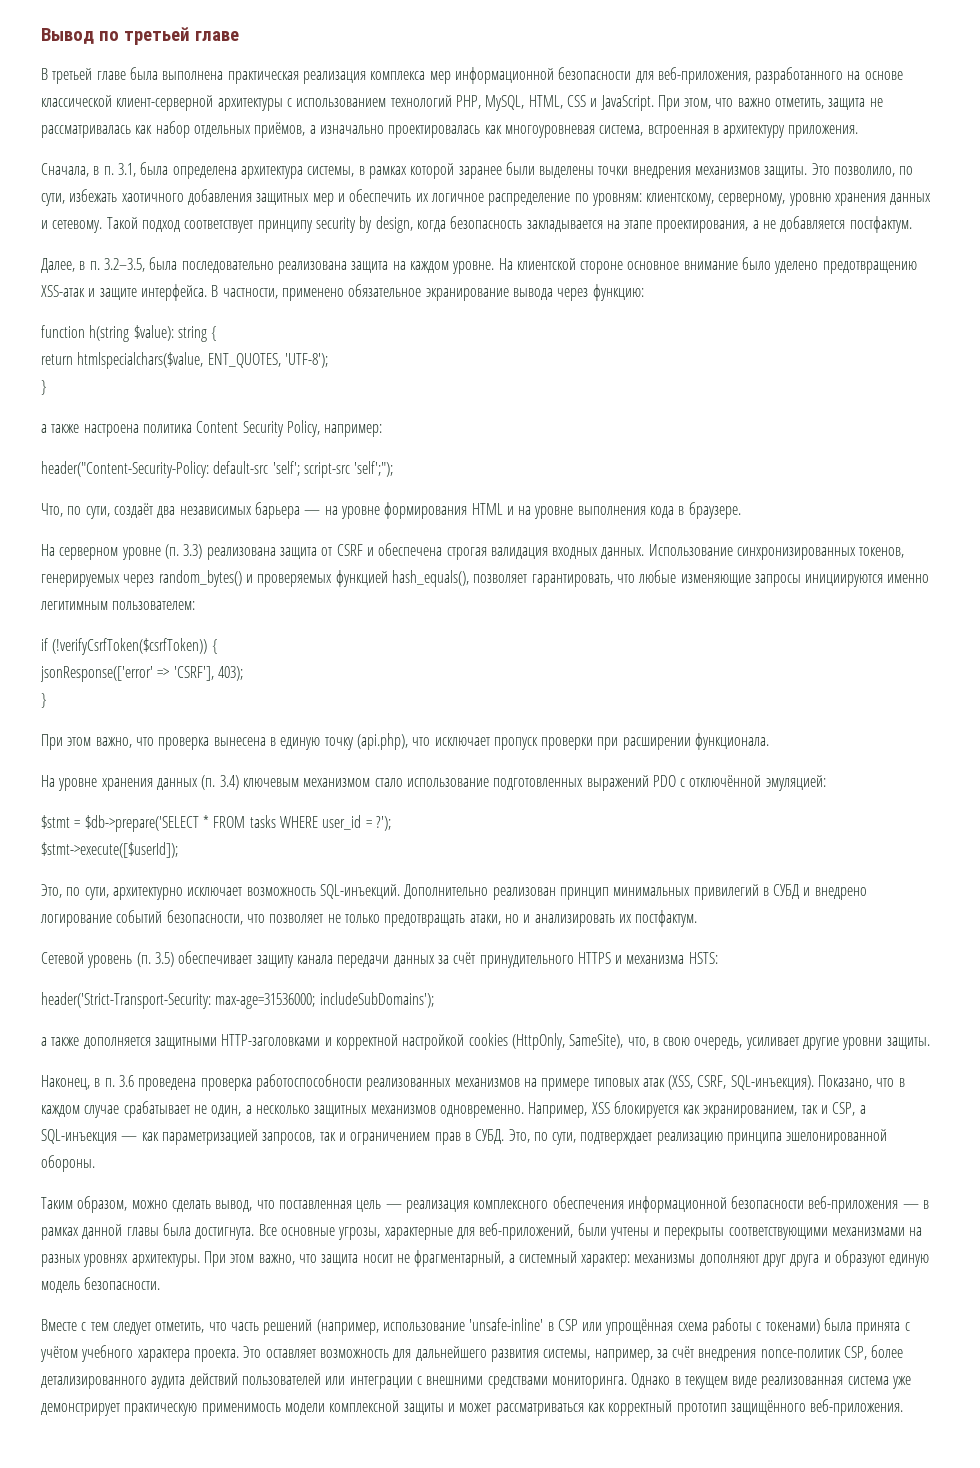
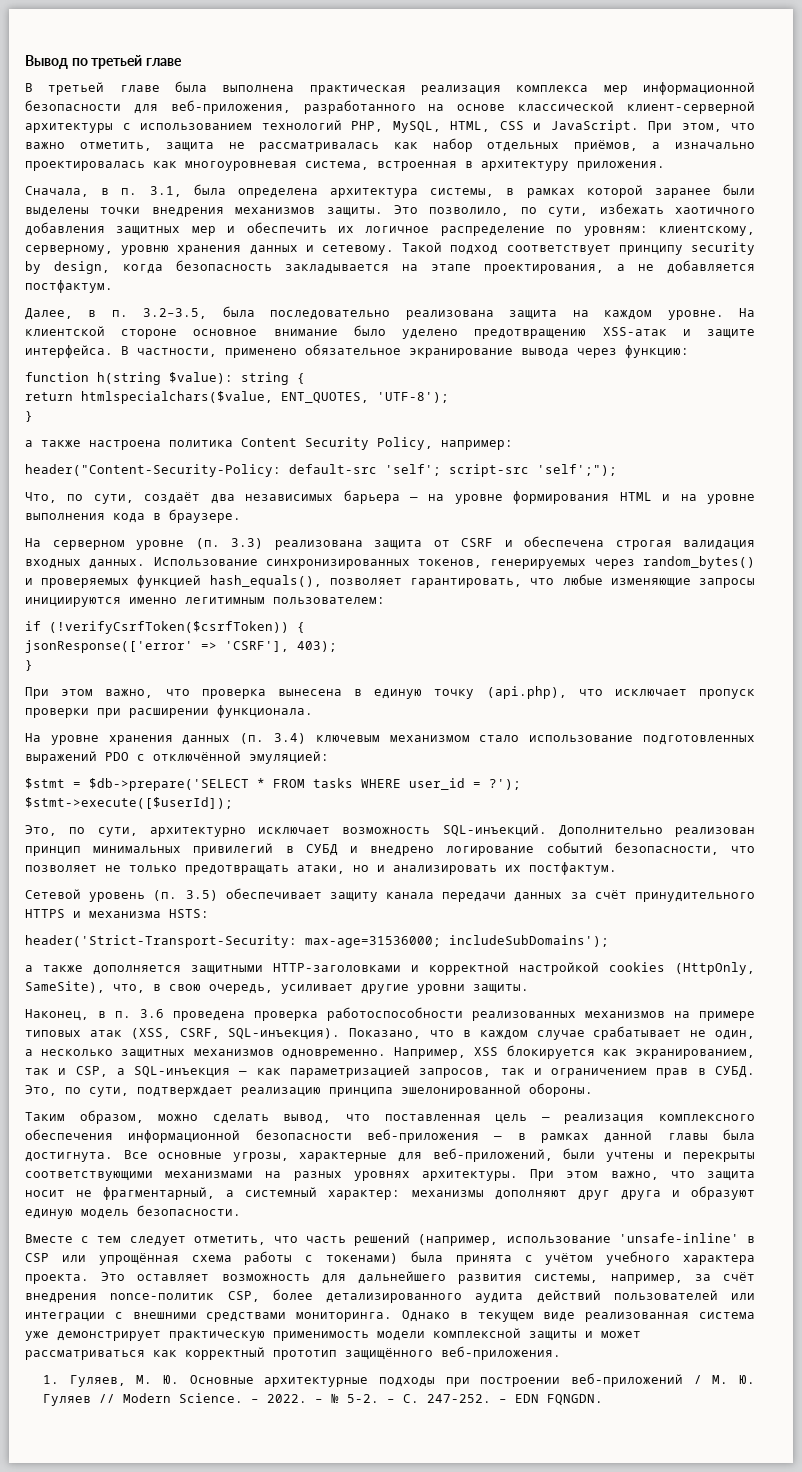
(904, 1407) none -> [43,1373,755,1387] [43,1393,604,1406] // 1. Гуляев, М. Ю. Основные архитектурные подходы при построении веб-приложений / М. Ю. Гуляев // Modern Science. – 2022. – № 5-2. – С. 247-252. – EDN FQNGDN.

